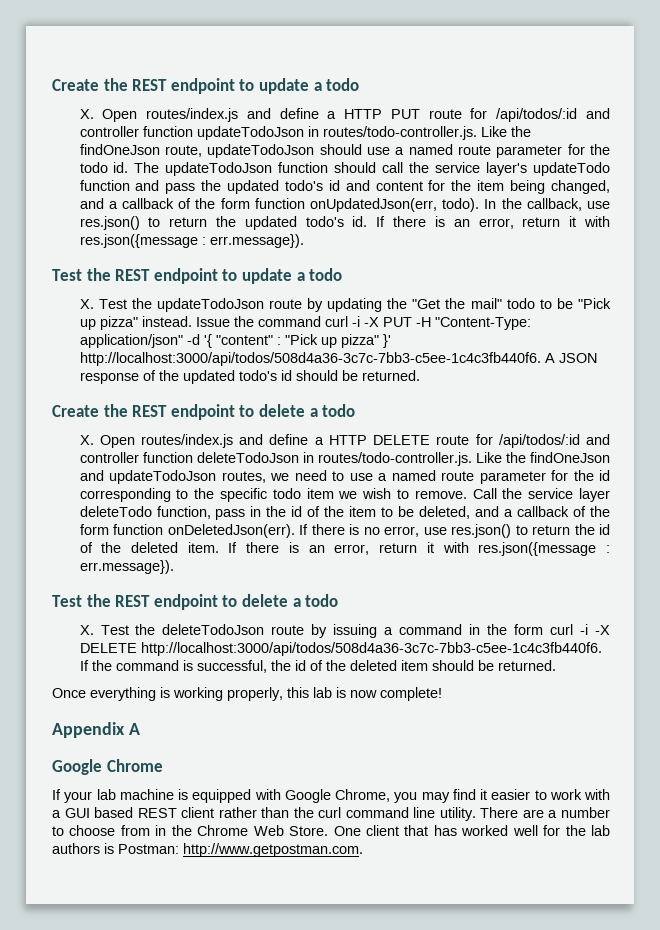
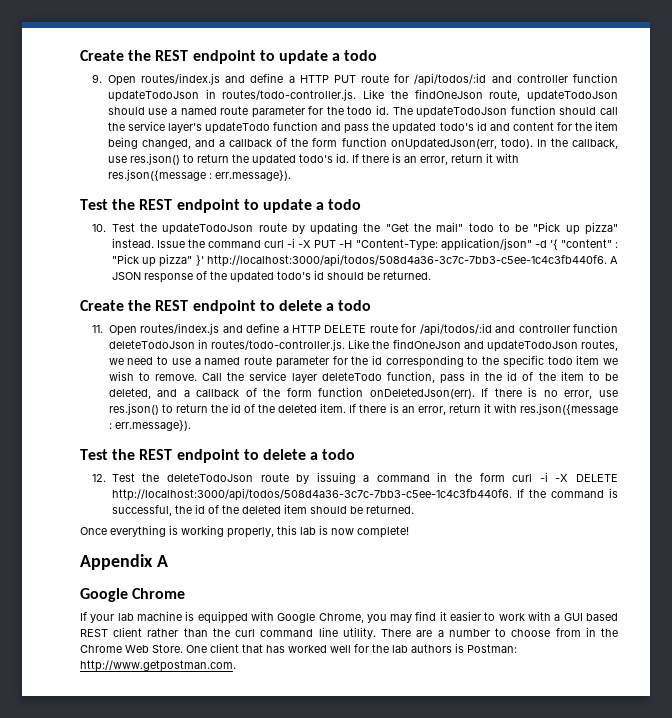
[79,109,94,119] X. -> [92,74,103,83] 9.
[79,299,94,309] X. -> [92,224,107,232] 10.
[79,435,94,445] X. -> [92,325,104,333] 11.
[79,625,94,635] X. -> [92,474,107,482] 12.

